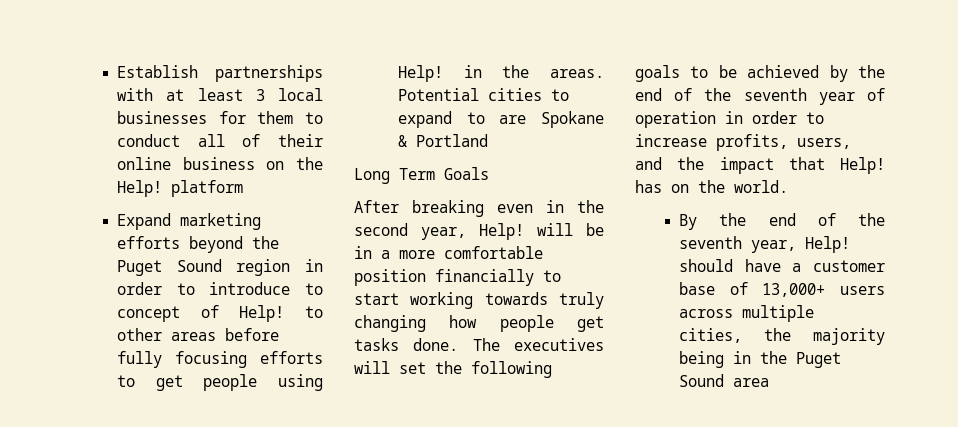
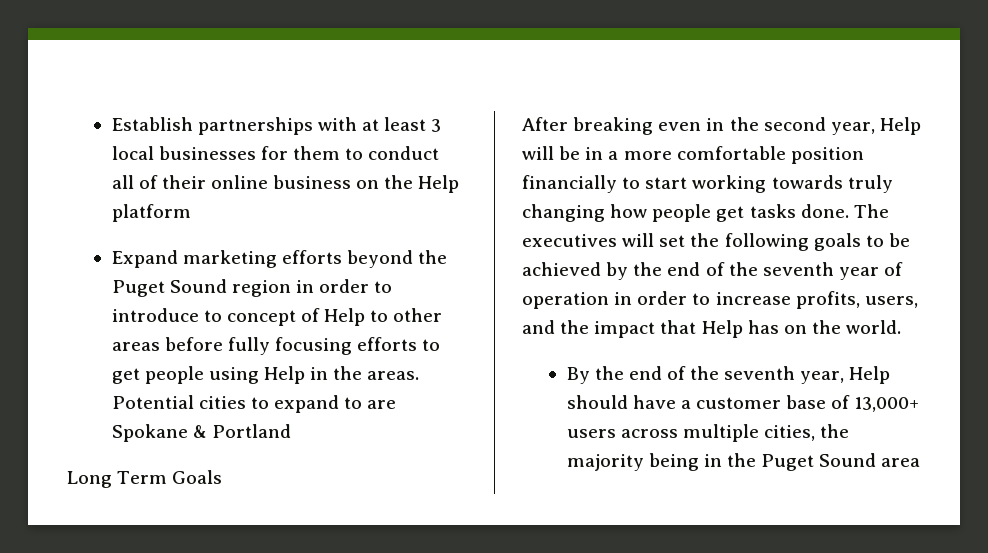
[117,180,163,197] Help! -> [418,175,460,193] Help
[239,305,285,322] Help! -> [324,308,366,326] Help
[398,65,444,82] Help! -> [263,366,305,384] Help
[479,223,524,240] Help! -> [879,117,921,135] Help
[840,157,885,174] Help! -> [701,320,743,338] Help
[805,236,851,253] Help! -> [849,366,891,384] Help

